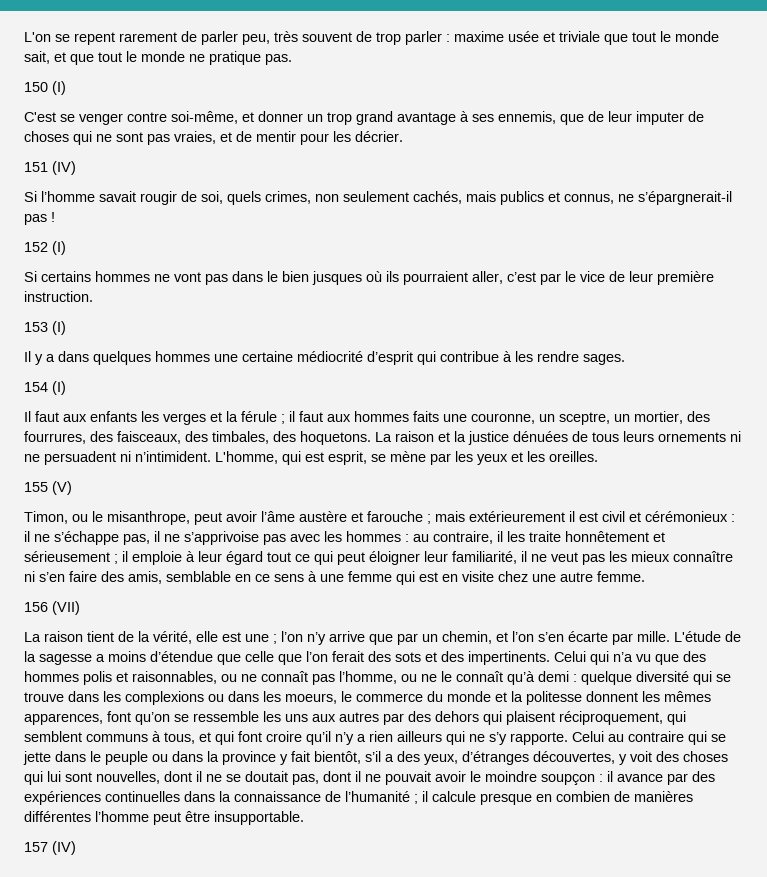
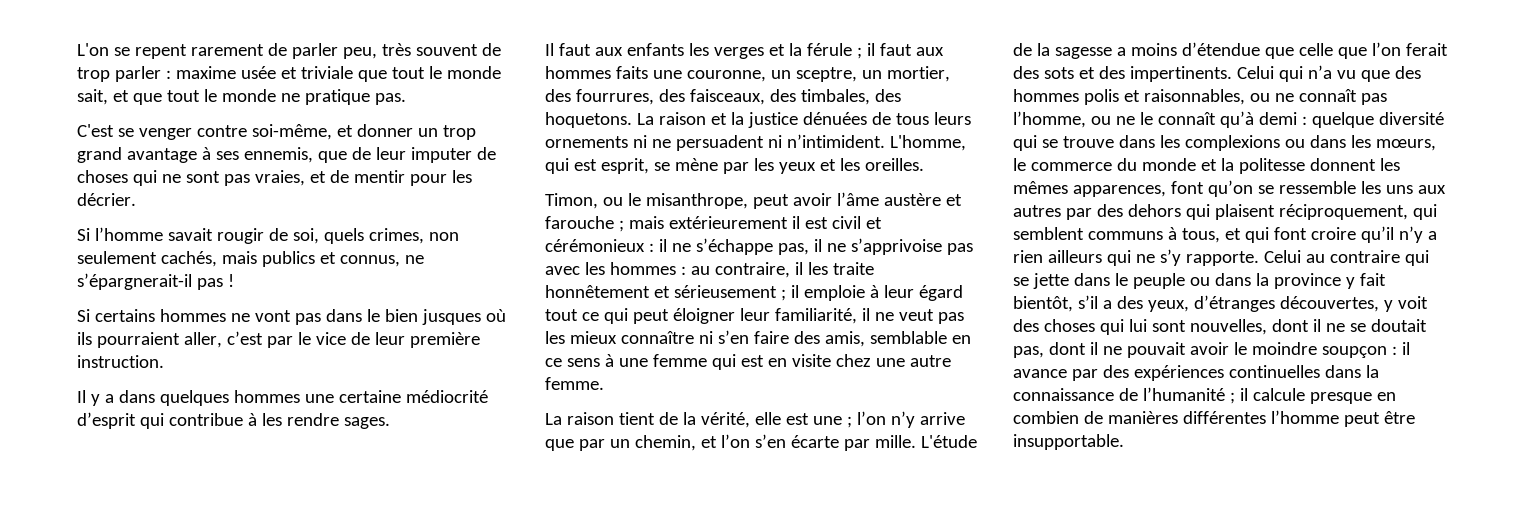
[24,81,66,95] // 150 (I) -> (406, 99) none
[24,161,76,175] // 151 (IV) -> (136, 199) none
[24,241,66,255] // 152 (I) -> (234, 280) none
[24,321,66,335] // 153 (I) -> (164, 361) none
[24,381,66,395] // 154 (I) -> (390, 423) none
[24,481,72,495] // 155 (V) -> (924, 164) none
[24,601,80,615] // 156 (VII) -> (604, 383) none
[285,693,337,704] moeurs, -> [1375,139,1436,151] mœurs,
[24,841,76,855] // 157 (IV) -> (1124, 442) none

